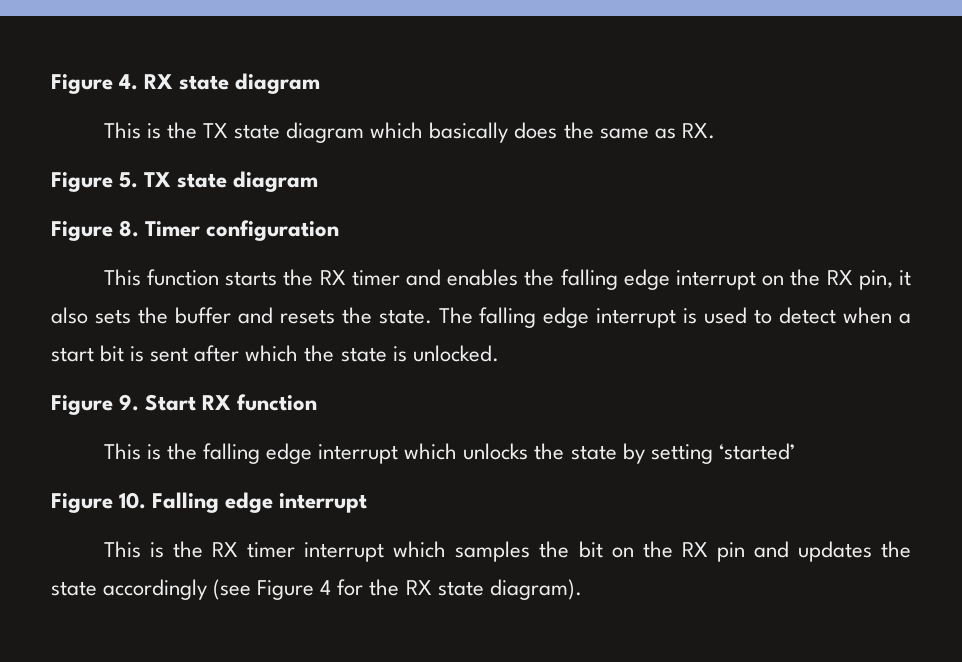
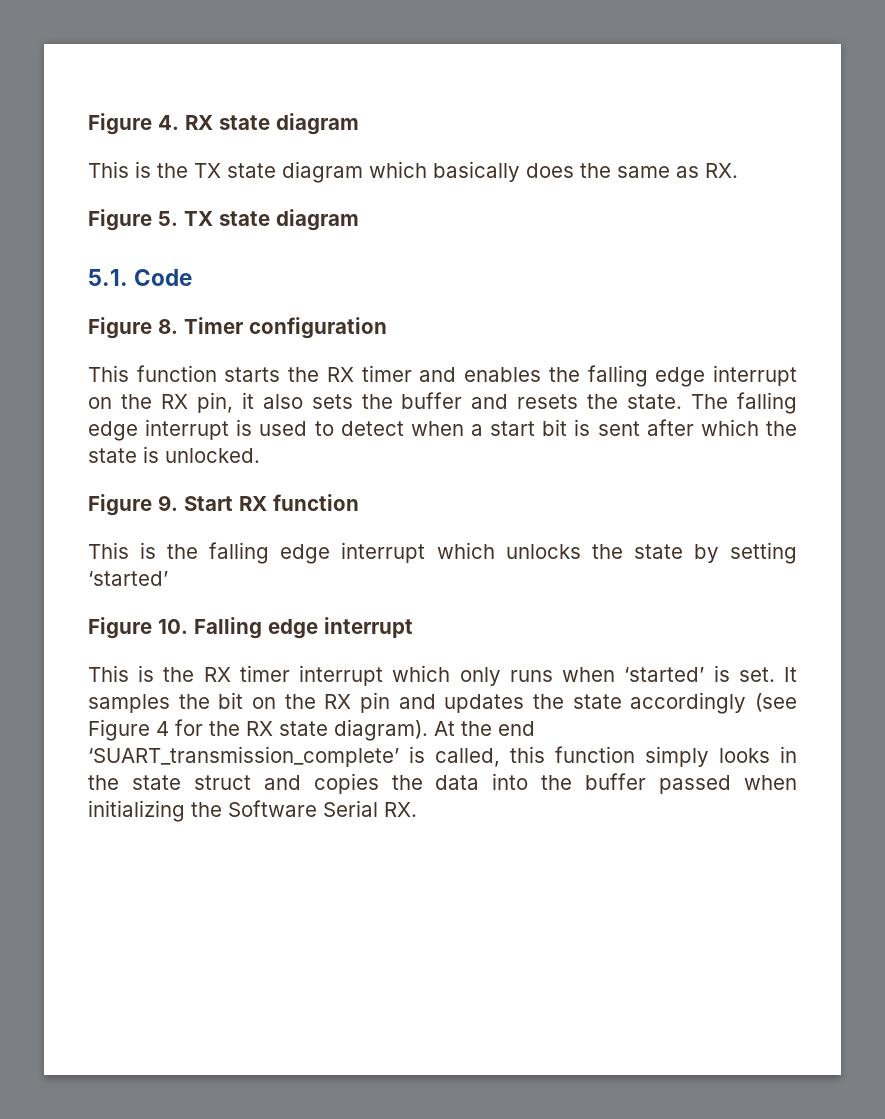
(319, 181) none -> [88,269,193,286] // 5.1. Code
(447, 549) none -> [459,665,798,686] only runs when ‘started’ is set. It
(582, 589) none -> [434,721,535,736] [88,746,797,767] [88,773,797,794] [88,800,417,822] At the end ‘SUART_transmission_complete’ is called, this function simply looks in the state struct and copies the data into the buffer passed when initializing the Software Serial RX.

